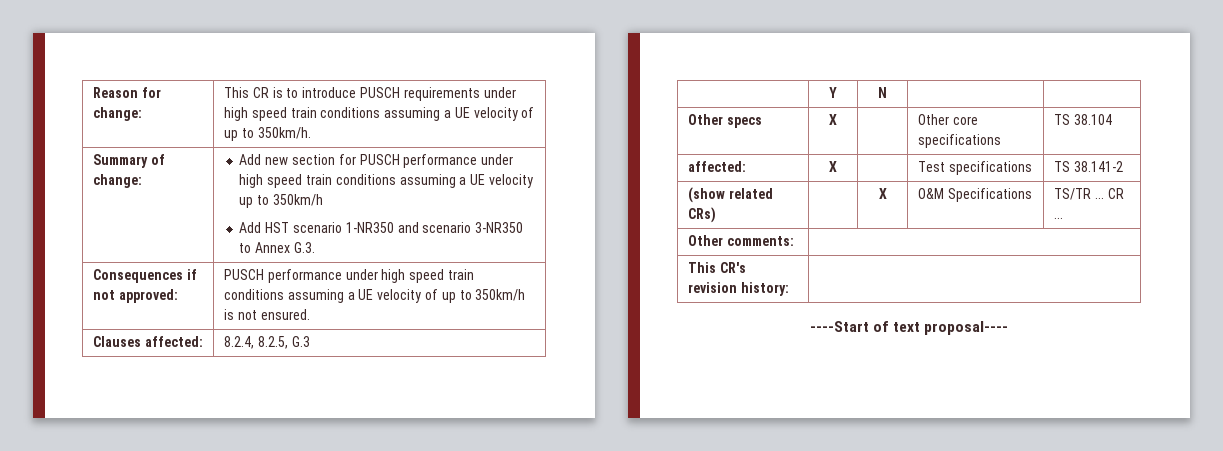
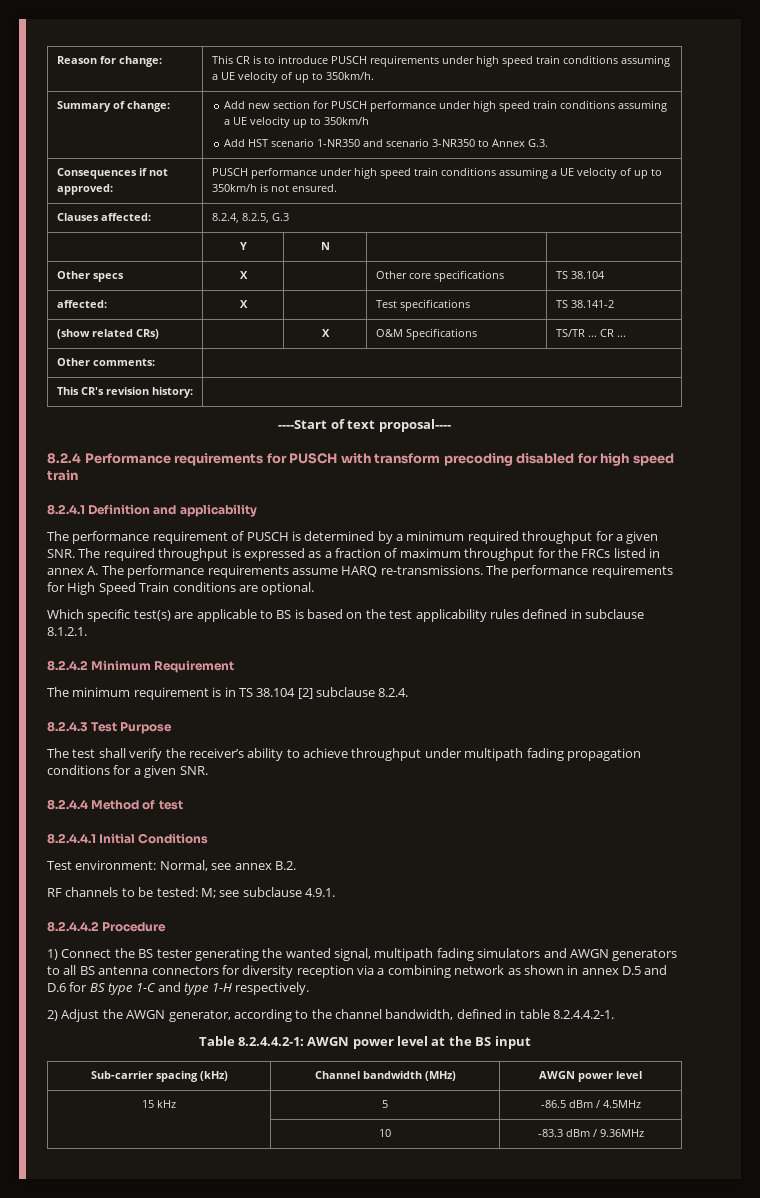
(1009, 328) none -> [47,453,674,466] [47,470,78,481] [47,504,257,517] [47,531,659,544] [47,548,660,561] [47,565,673,578] [47,582,315,595] [47,609,644,622] [47,627,87,636] [47,660,235,673] [47,687,409,700] [47,721,173,734] [47,748,641,761] [47,765,208,778] [47,799,183,810] [47,833,209,844] [47,860,296,871] [47,887,335,898] [47,921,167,932] [47,948,678,961] [47,965,668,978] [47,982,309,995] [47,1009,614,1022] [198,1036,531,1049] [90,1071,228,1082] [314,1071,456,1081] [539,1071,642,1082] [142,1100,176,1108] [382,1100,388,1108] [540,1100,641,1108] [379,1129,391,1137] [537,1129,644,1137] // 8.2.4 Performance requirements for PUSCH with transform precoding disabled for high speed train // 8.2.4.1 Definition and applicability // The performance requirement of PUSCH is determined by a minimum required throughput for a given SNR. The required throughput is expressed as a fraction of maximum throughput for the FRCs listed in annex A. The performance requirements assume HARQ re-transmissions. The performance requirements for High Speed Train conditions are optional. // Which specific test(s) are applicable to BS is based on the test applicability rules defined in subclause 8.1.2.1. // 8.2.4.2 Minimum Requirement // The minimum requirement is in TS 38.104 [2] subclause 8.2.4. // 8.2.4.3 Test Purpose // The test shall verify the receiver’s ability to achieve throughput under multipath fading propagation conditions for a given SNR. // 8.2.4.4 Method of test // 8.2.4.4.1 Initial Conditions // Test environment: Normal, see annex B.2. // RF channels to be tested: M; see subclause 4.9.1. // 8.2.4.4.2 Procedure // 1) Connect the BS tester generating the wanted signal, multipath fading simulators and AWGN generators to all BS antenna connectors for diversity reception via a combining network as shown in annex D.5 and D.6 for BS type 1-C and type 1-H respectively. // 2) Adjust the AWGN generator, according to the channel bandwidth, defined in table 8.2.4.4.2-1. // Table 8.2.4.4.2-1: AWGN power level at the BS input // Sub-carrier spacing (kHz) | Channel bandwidth (MHz) | AWGN power level // 15 kHz | 5 | -86.5 dBm / 4.5MHz // | 10 | -83.3 dBm / 9.36MHz

